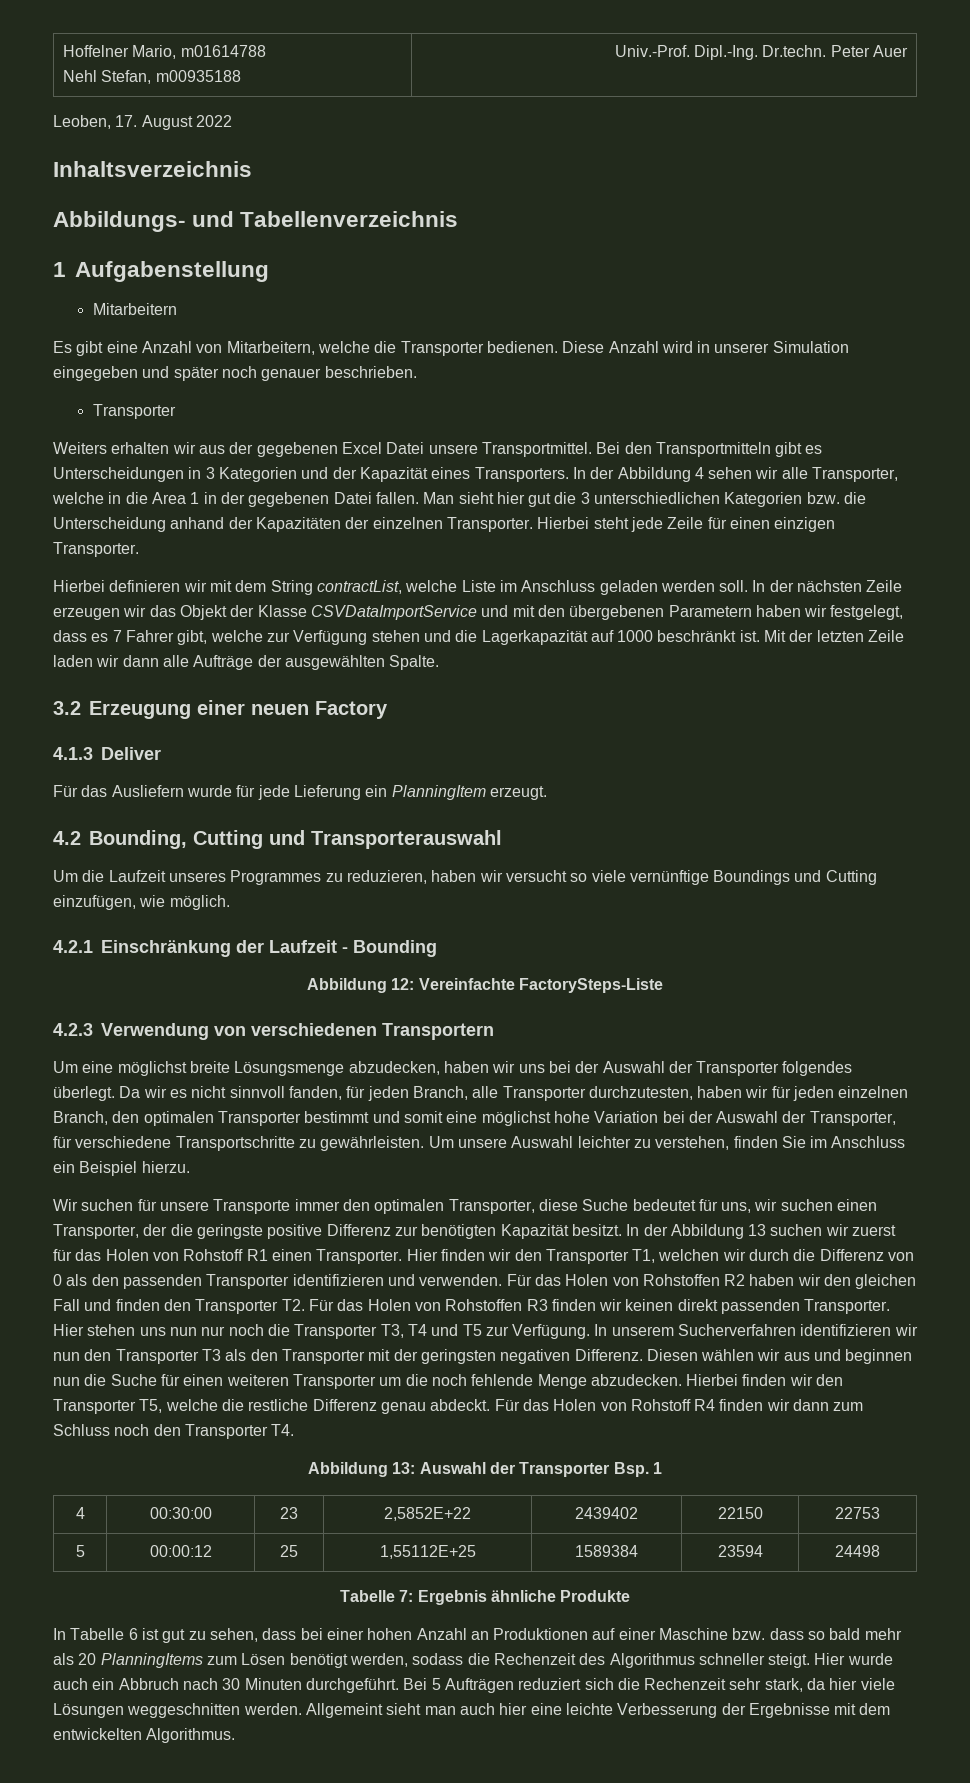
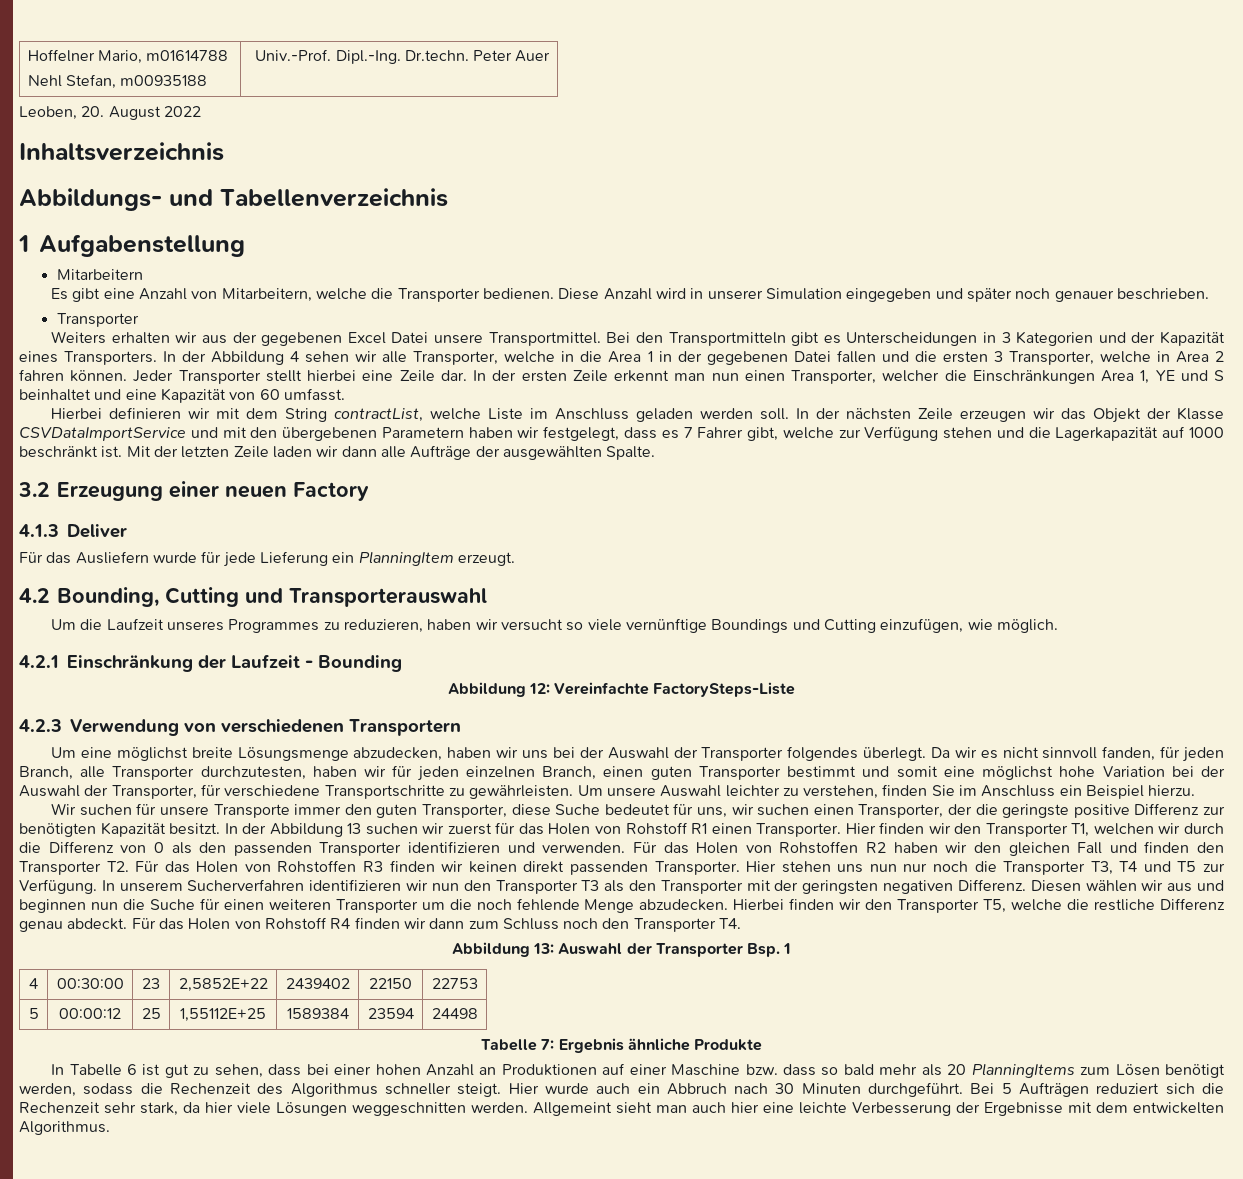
[115,115,138,127] 17. -> [81,106,105,117] 20.
[375,492,867,507] [53,517,836,532] [53,542,139,557] fallen. Man sieht hier gut die 3 unterschiedlichen Kategorien bzw. die Unterscheidung anhand der Kapazitäten der einzelnen Transporter. Hierbei steht jede Zeile für einen einzigen Transporter. -> [836,350,1225,365] [19,369,1225,384] [19,388,345,403] fallen und die ersten 3 Transporter, welche in Area 2 fahren können. Jeder Transporter stellt hierbei eine Zeile dar. In der ersten Zeile erkennt man nun einen Transporter, welcher die Einschränkungen Area 1, YE und S beinhaltet und eine Kapazität von 60 umfasst.
[112,1111,214,1126] den optimalen -> [603,766,692,780] einen guten
[374,1199,445,1214] optimalen -> [376,804,418,818] guten

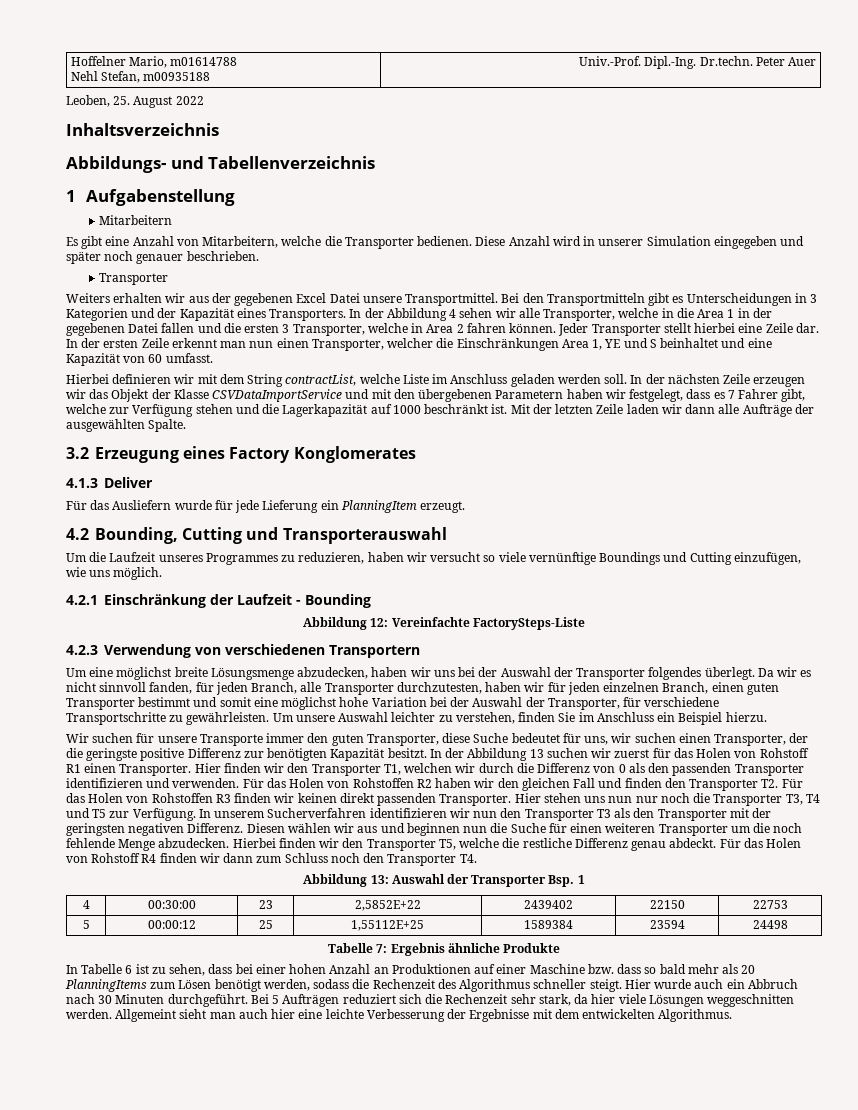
[81,106,105,117] 20. -> [113,96,131,105] 25.
[169,481,287,498] einer neuen -> [183,446,226,459] eines
(369, 491) none -> [293,446,416,463] Konglomerates
(993, 624) none -> [89,570,111,577] uns
[164,1064,189,1078] gut -> (149, 969) none

